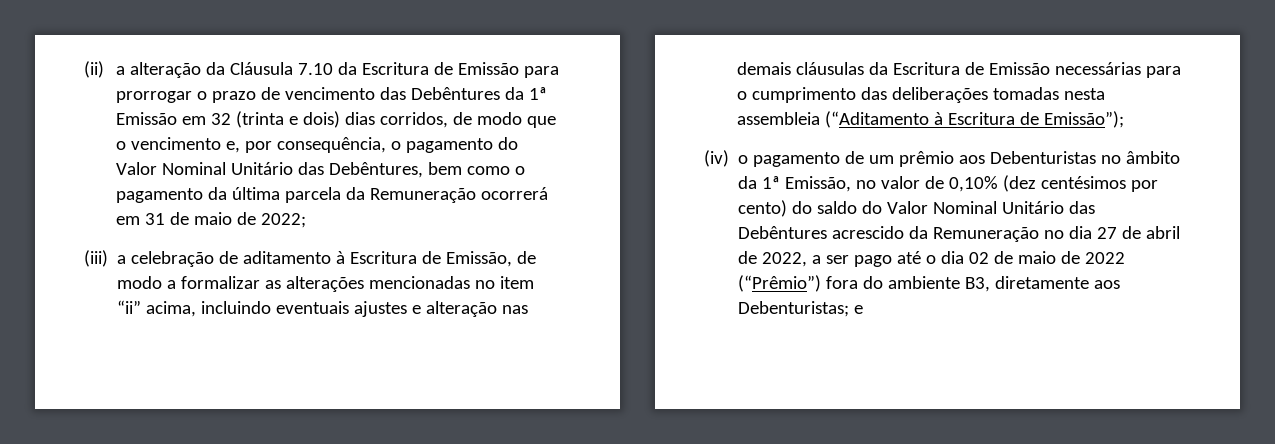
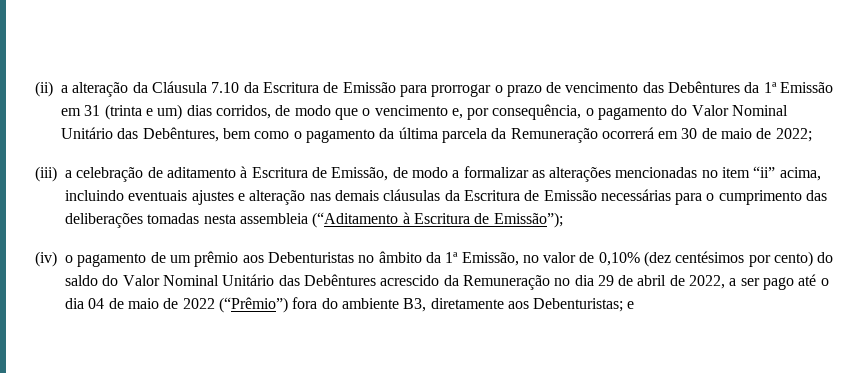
[210,113,231,125] 32 -> [84,105,101,116] 31
[302,111,340,128] dois) -> [157,104,183,120] um)
[144,213,165,225] 31 -> [681,128,698,139] 30
[1097,227,1118,239] 27 -> [597,275,614,286] 29
[969,252,990,264] 02 -> [88,298,105,309] 04

